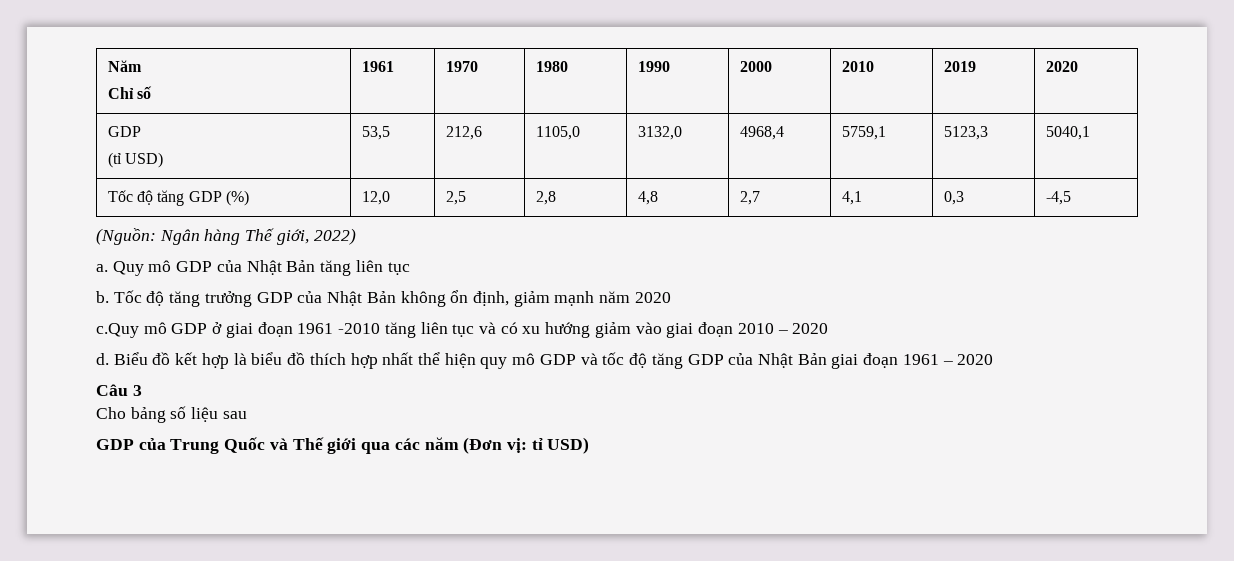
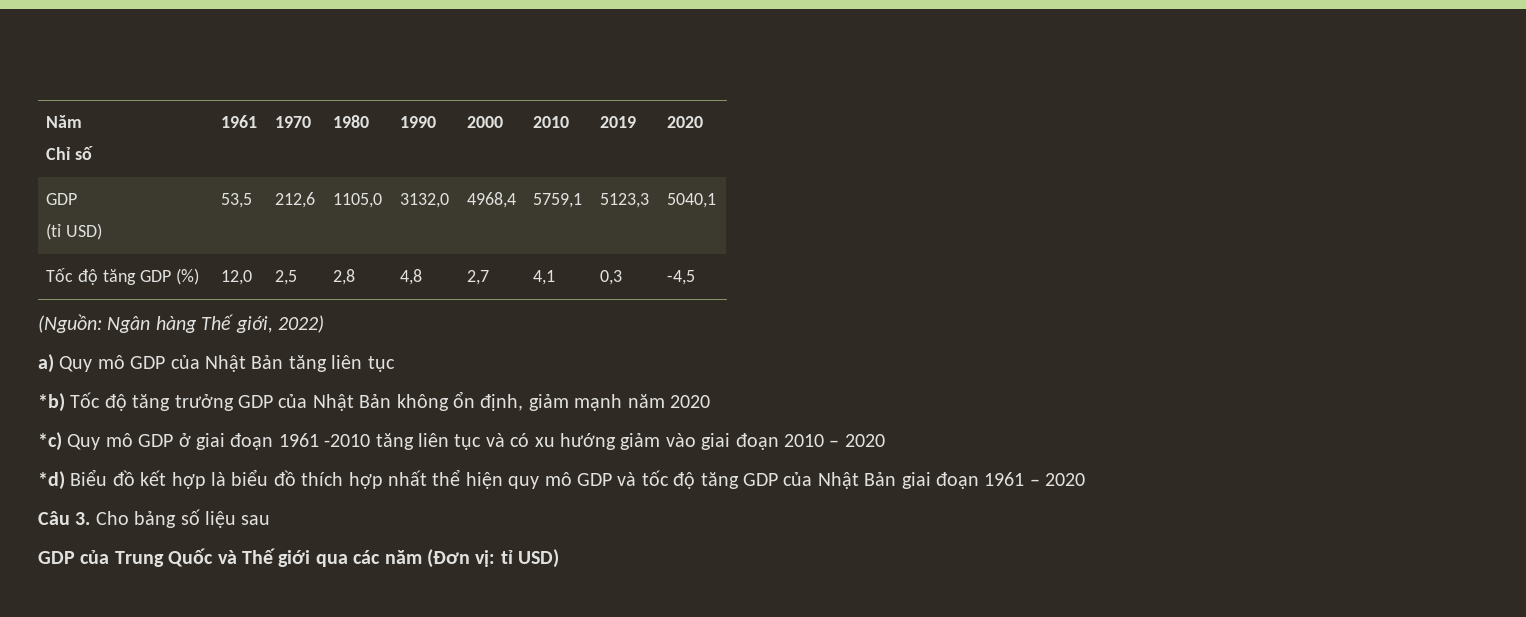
[96,264,108,272] a. -> [38,354,54,373] a)
[96,291,109,303] b. -> [38,393,65,412] *b)
[96,323,139,338] c.Quy -> [38,432,101,451] *c) Quy
[96,353,109,365] d. -> [38,471,65,490] *d)
[132,385,142,396] 3 // -> [75,512,91,525] 3.

